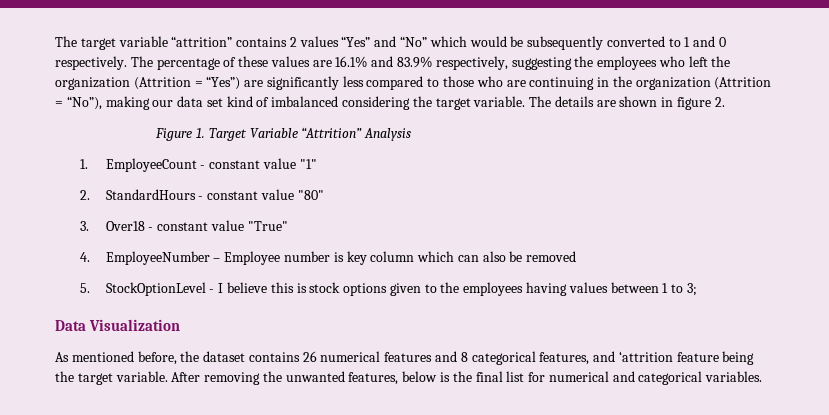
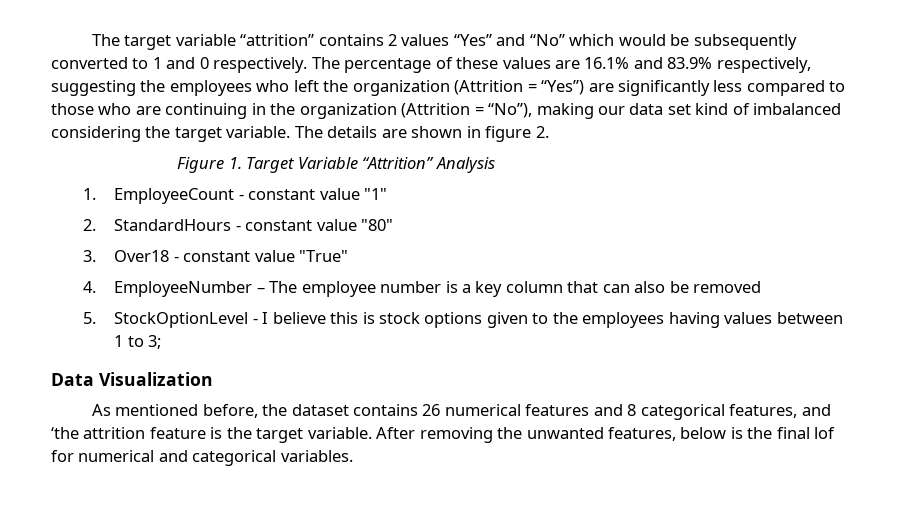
[224,251,281,265] Employee -> [269,281,376,297] The employee
(344, 257) none -> [461,284,471,293] a
[417,251,455,262] which -> [567,281,599,293] that
[618,351,755,365] ‘attrition feature being -> [51,427,223,439] ‘the attrition feature is
[506,371,525,382] list -> [814,427,836,439] lof

